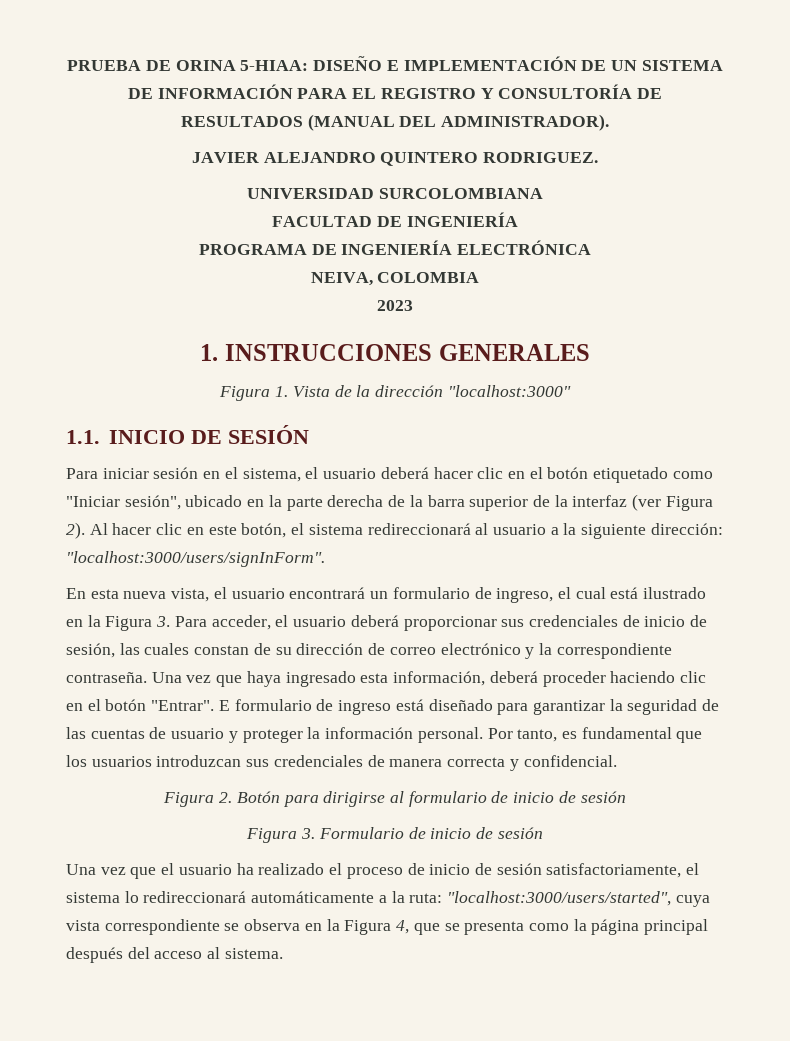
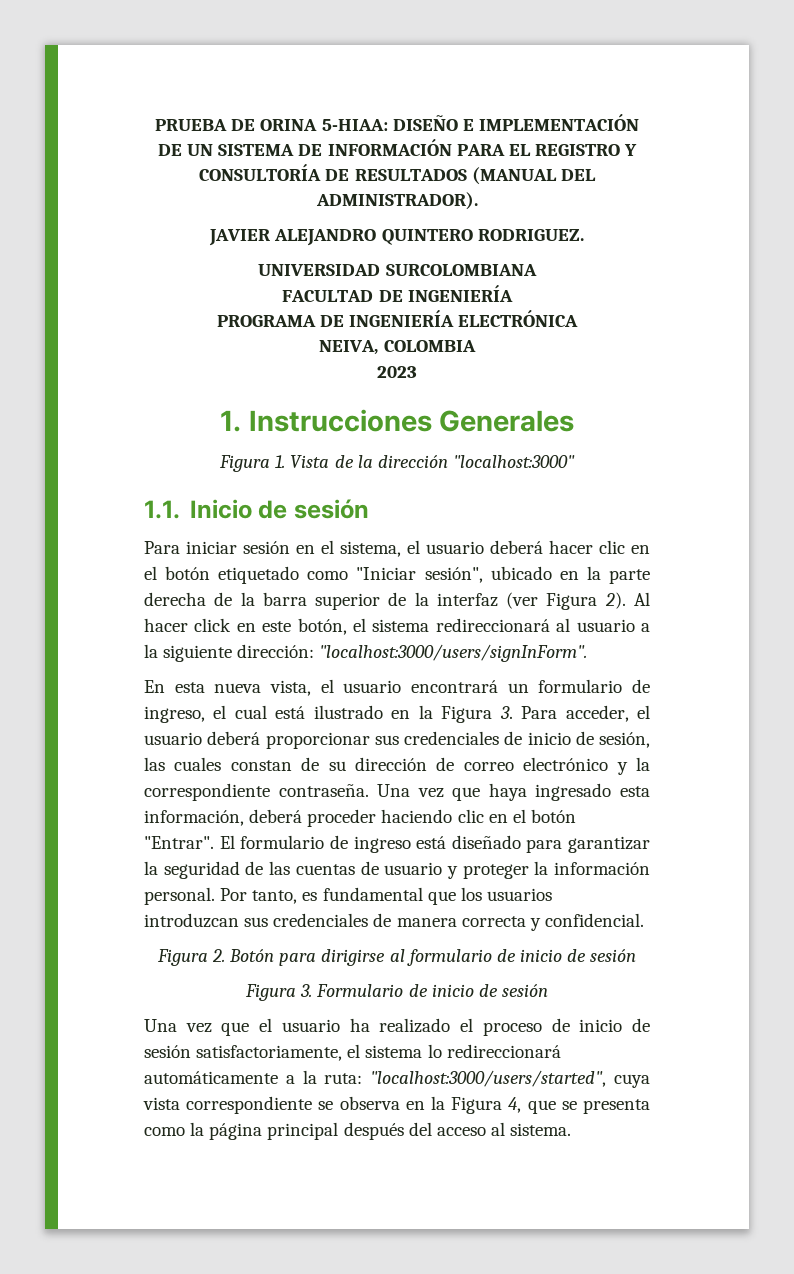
[225,344,590,361] INSTRUCCIONES GENERALES -> [248,409,575,432] Instrucciones Generales
[108,425,309,444] INICIO DE SESIÓN -> [189,499,369,519] Inicio de sesión
[156,523,183,535] clic -> [194,618,232,632] click
[218,700,230,711] E -> [219,835,235,849] El

